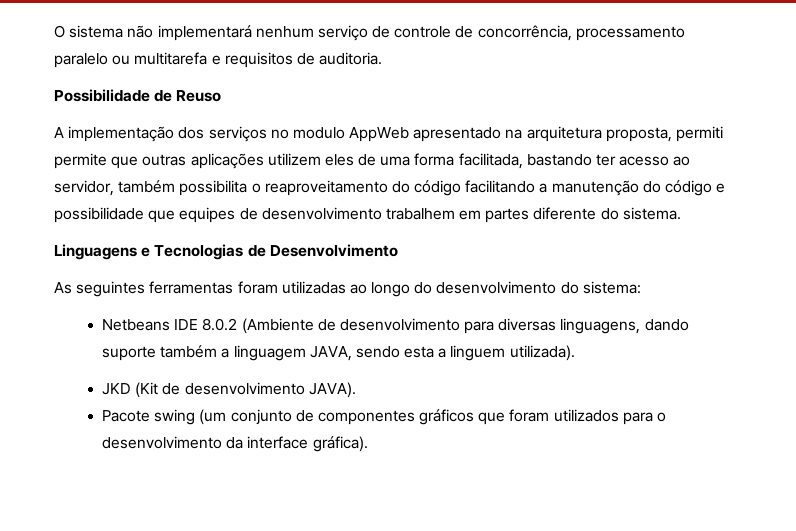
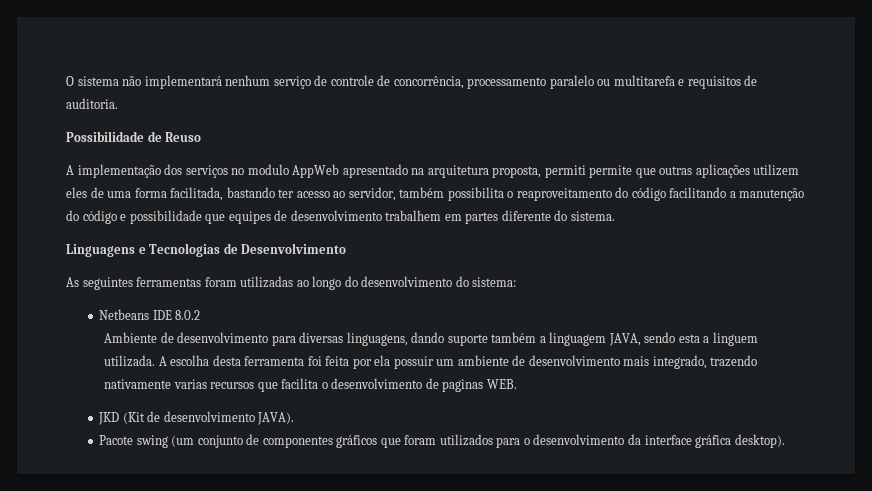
[241,318,314,334] (Ambiente -> [104,332,158,343] // Ambiente
[509,345,575,361] utilizada). -> [104,355,758,369] [104,378,517,392] utilizada. A escolha desta ferramenta foi feita por ela possuir um ambiente de desenvolvimento mais integrado, trazendo nativamente varias recursos que facilita o desenvolvimento de paginas WEB.
[312,436,368,452] gráfica). -> [695,434,785,448] gráfica desktop).

